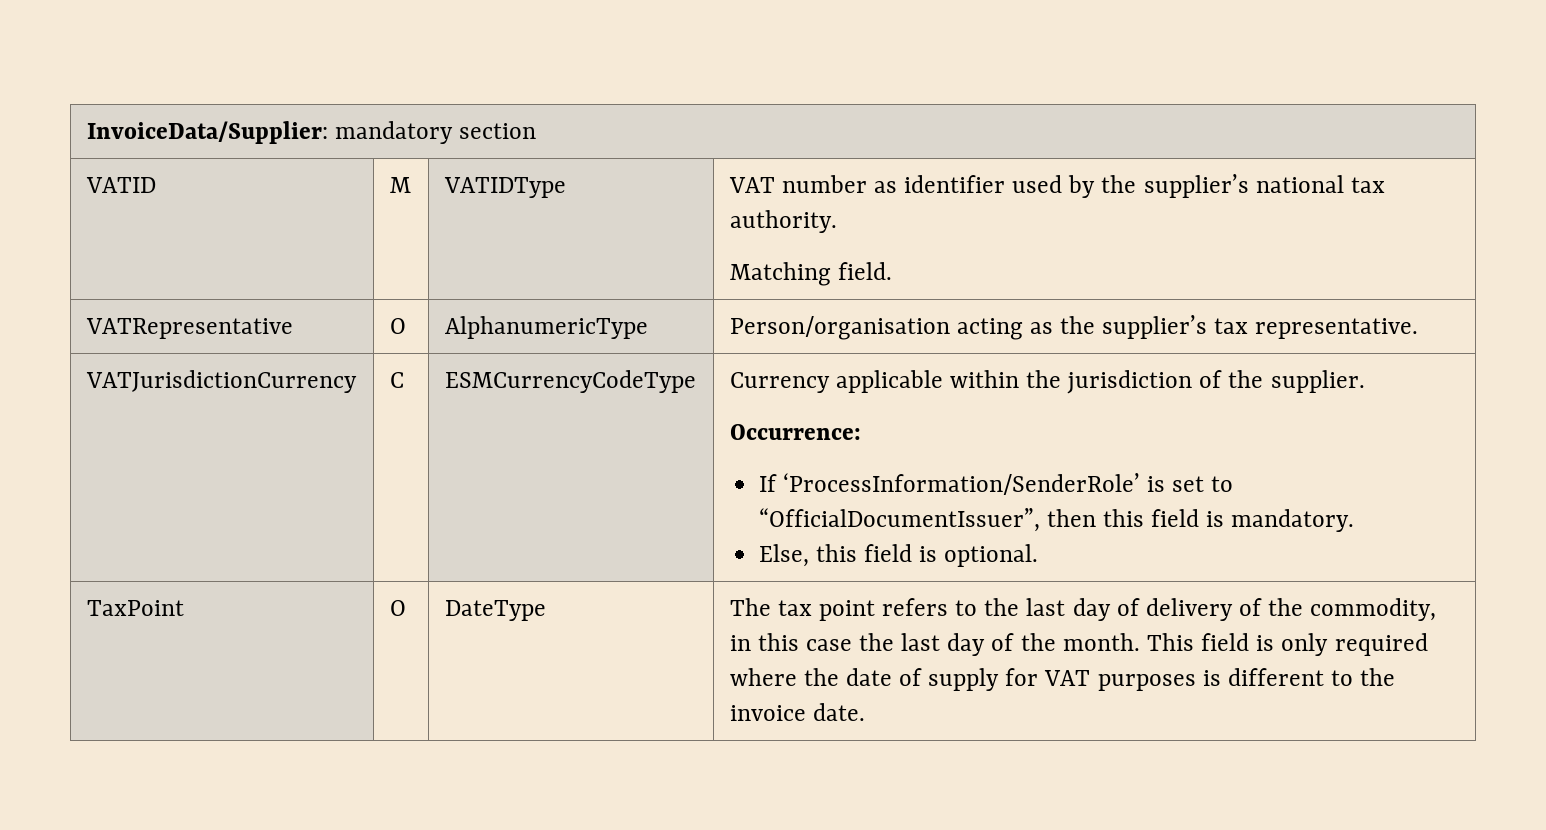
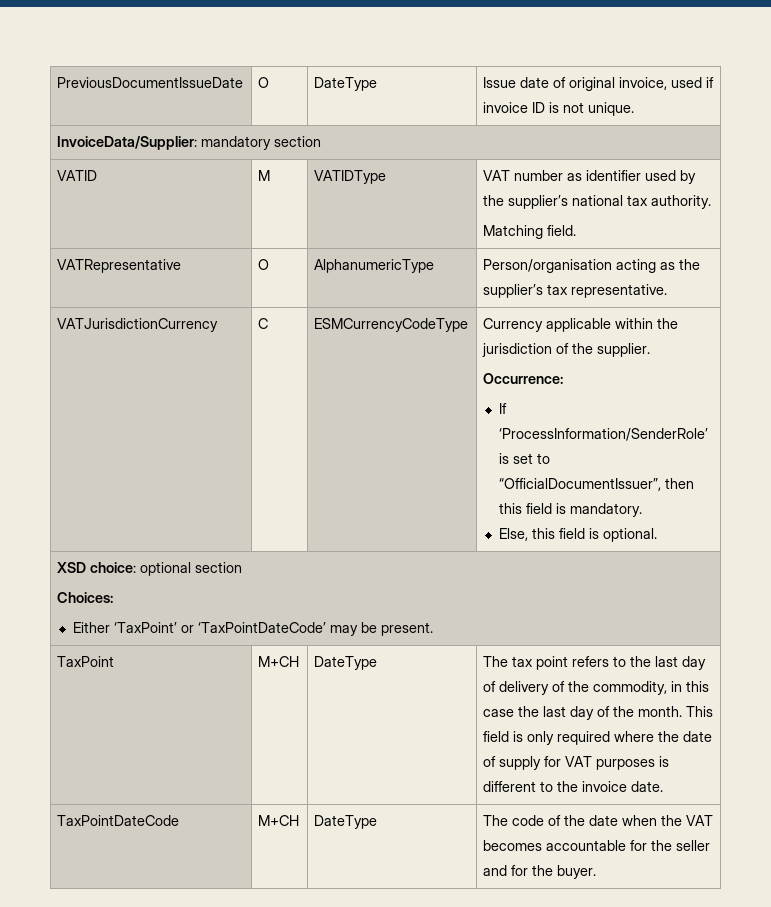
(86, 132) none -> [57,77,244,88] [258,77,270,88] [314,77,378,91] [483,77,715,91] [483,102,635,116] PreviousDocumentIssueDate | O | DateType | Issue date of original invoice, used if invoice ID is not unique. //
(1039, 555) none -> [57,562,243,576] [57,592,114,603] [73,622,434,636] // XSD choice: optional section // Choices: // Either ‘TaxPoint’ or ‘TaxPointDateCode’ may be present.
[389,600,406,616] O -> [258,656,300,667] M+CH
(865, 712) none -> [57,815,180,826] [258,815,300,826] [314,815,378,829] [483,815,714,826] [483,840,711,851] [483,865,597,879] // TaxPointDateCode | M+CH | DateType | The code of the date when the VAT becomes accountable for the seller and for the buyer.

